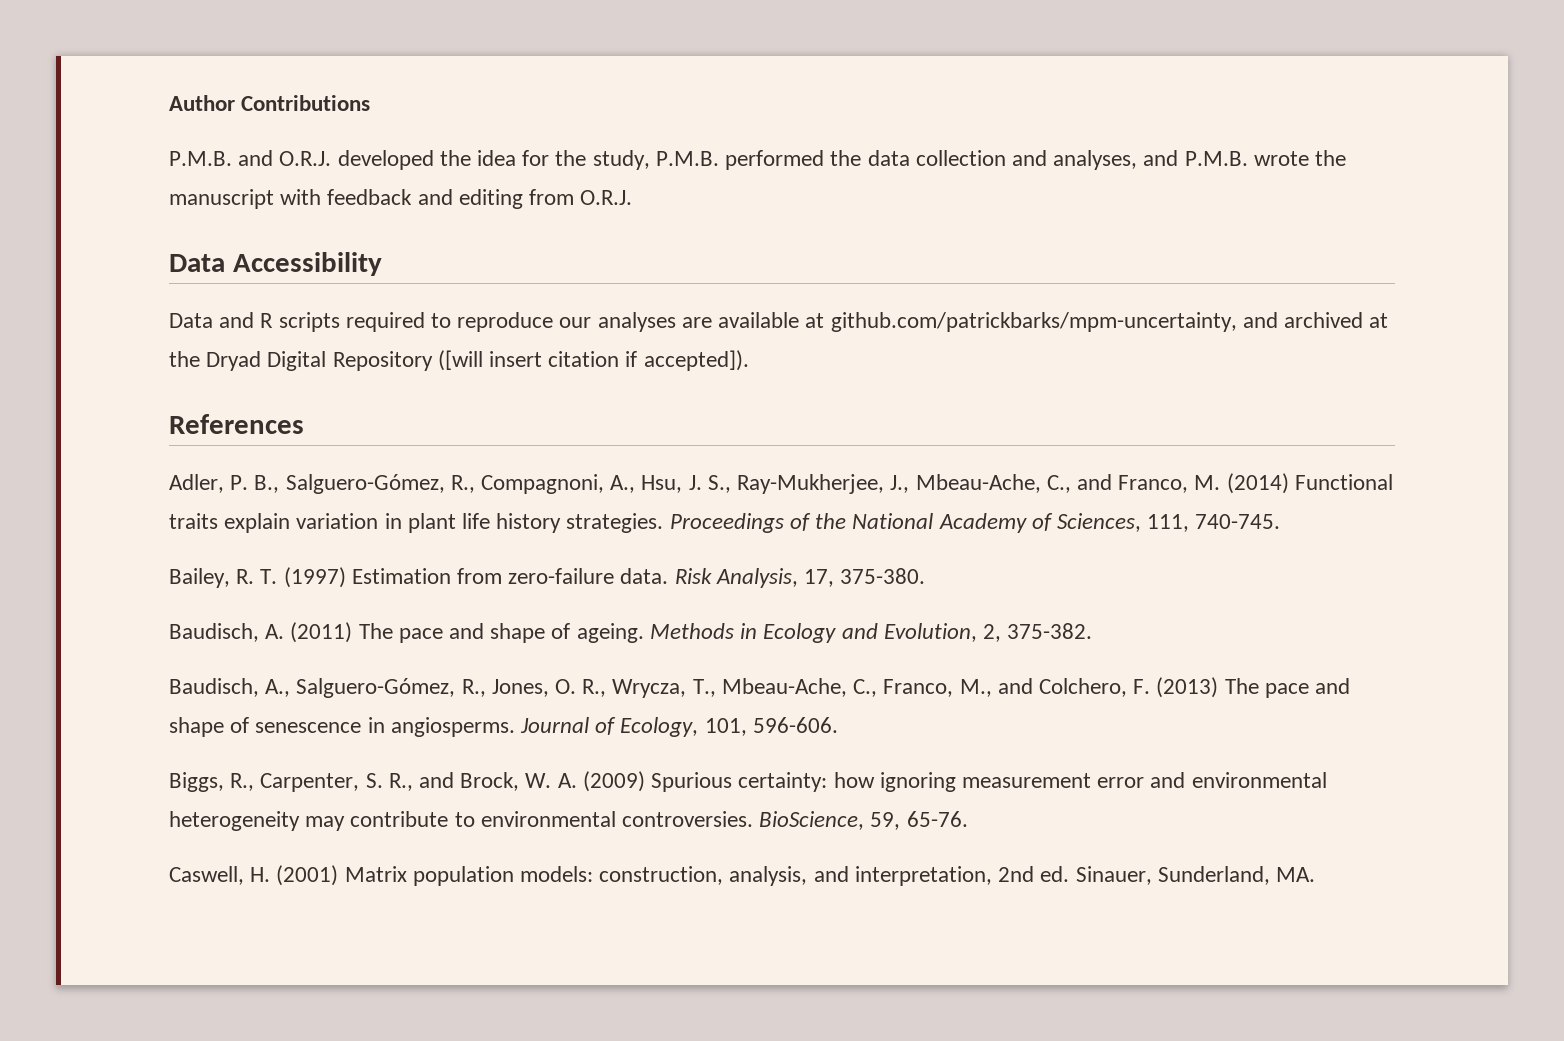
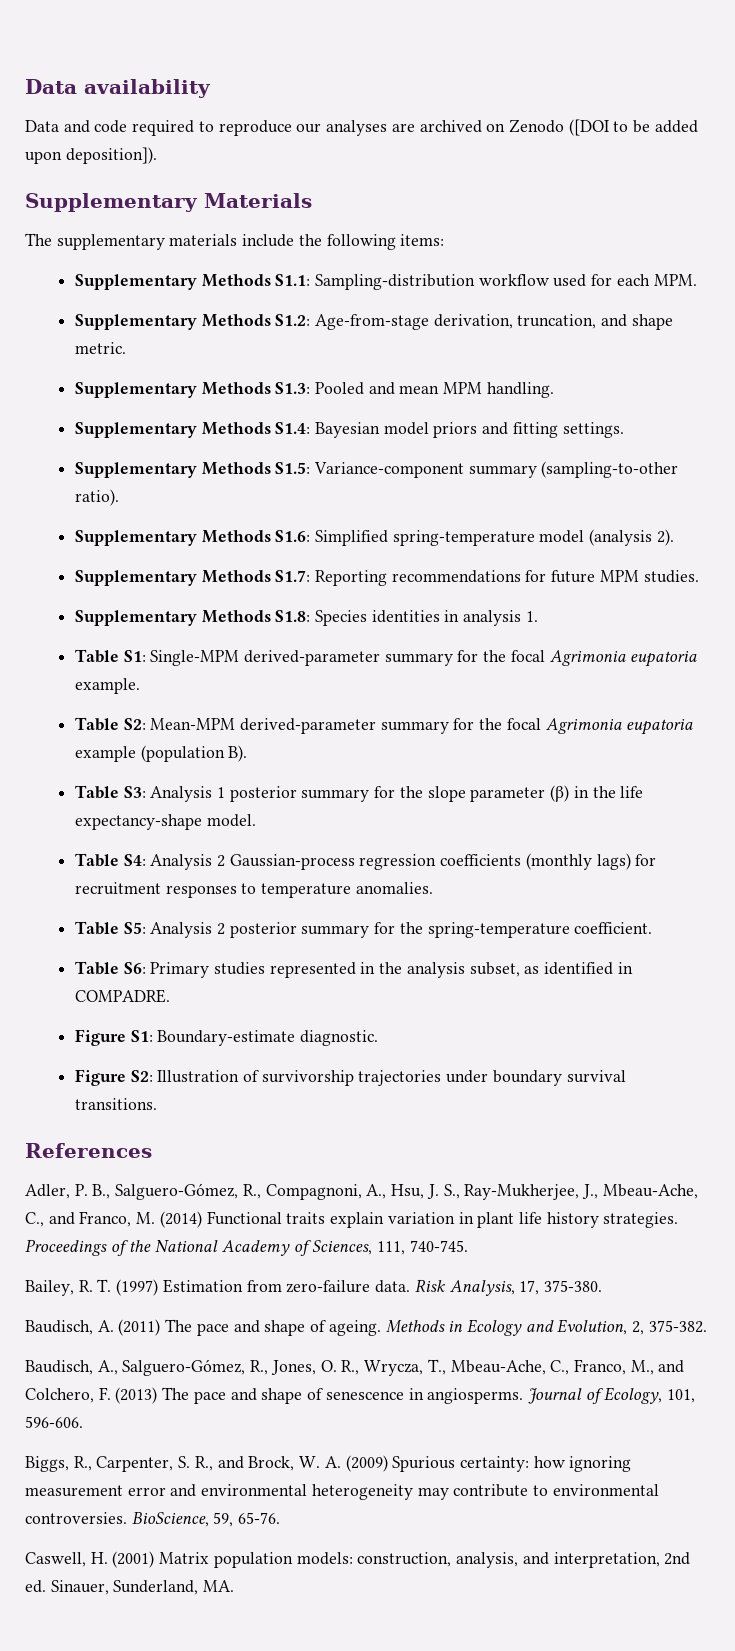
[169,95,371,111] [169,150,1346,170] [169,189,633,209] [169,252,382,276] Author Contributions // P.M.B. and O.R.J. developed the idea for the study, P.M.B. performed the data collection and analyses, and P.M.B. wrote the manuscript with feedback and editing from O.R.J. // Data Accessibility -> [25,79,211,98] Data availability
[260,312,340,332] R scripts -> [94,120,128,133] code
[718,312,1389,332] [169,350,749,371] available at github.com/patrickbarks/mpm-uncertainty, and archived at the Dryad Digital Repository ([will insert citation if accepted]). -> [419,119,698,136] [25,147,157,164] [25,193,312,212] [25,233,445,250] [74,274,697,290] [74,314,673,330] [74,342,126,354] [74,382,554,398] [74,422,624,438] [74,461,679,478] [74,489,119,506] [74,529,674,546] [74,570,699,586] [74,610,538,626] [74,649,698,667] [74,678,140,694] [74,717,694,735] [74,745,248,762] [74,785,644,802] [74,814,256,830] [74,853,657,870] [74,882,433,898] [74,921,653,938] [74,961,633,978] [74,989,170,1003] [74,1029,378,1046] [74,1069,626,1086] [74,1098,157,1110] archived on Zenodo ([DOI to be added upon deposition]). // Supplementary Materials // The supplementary materials include the following items: // Supplementary Methods S1.1: Sampling-distribution workflow used for each MPM. // Supplementary Methods S1.2: Age-from-stage derivation, truncation, and shape metric. // Supplementary Methods S1.3: Pooled and mean MPM handling. // Supplementary Methods S1.4: Bayesian model priors and fitting settings. // Supplementary Methods S1.5: Variance-component summary (sampling-to-other ratio). // Supplementary Methods S1.6: Simplified spring-temperature model (analysis 2). // Supplementary Methods S1.7: Reporting recommendations for future MPM studies. // Supplementary Methods S1.8: Species identities in analysis 1. // Table S1: Single-MPM derived-parameter summary for the focal Agrimonia eupatoria example. // Table S2: Mean-MPM derived-parameter summary for the focal Agrimonia eupatoria example (population B). // Table S3: Analysis 1 posterior summary for the slope parameter (β) in the life expectancy-shape model. // Table S4: Analysis 2 Gaussian-process regression coefficients (monthly lags) for recruitment responses to temperature anomalies. // Table S5: Analysis 2 posterior summary for the spring-temperature coefficient. // Table S6: Primary studies represented in the analysis subset, as identified in COMPADRE. // Figure S1: Boundary-estimate diagnostic. // Figure S2: Illustration of survivorship trajectories under boundary survival transitions.

